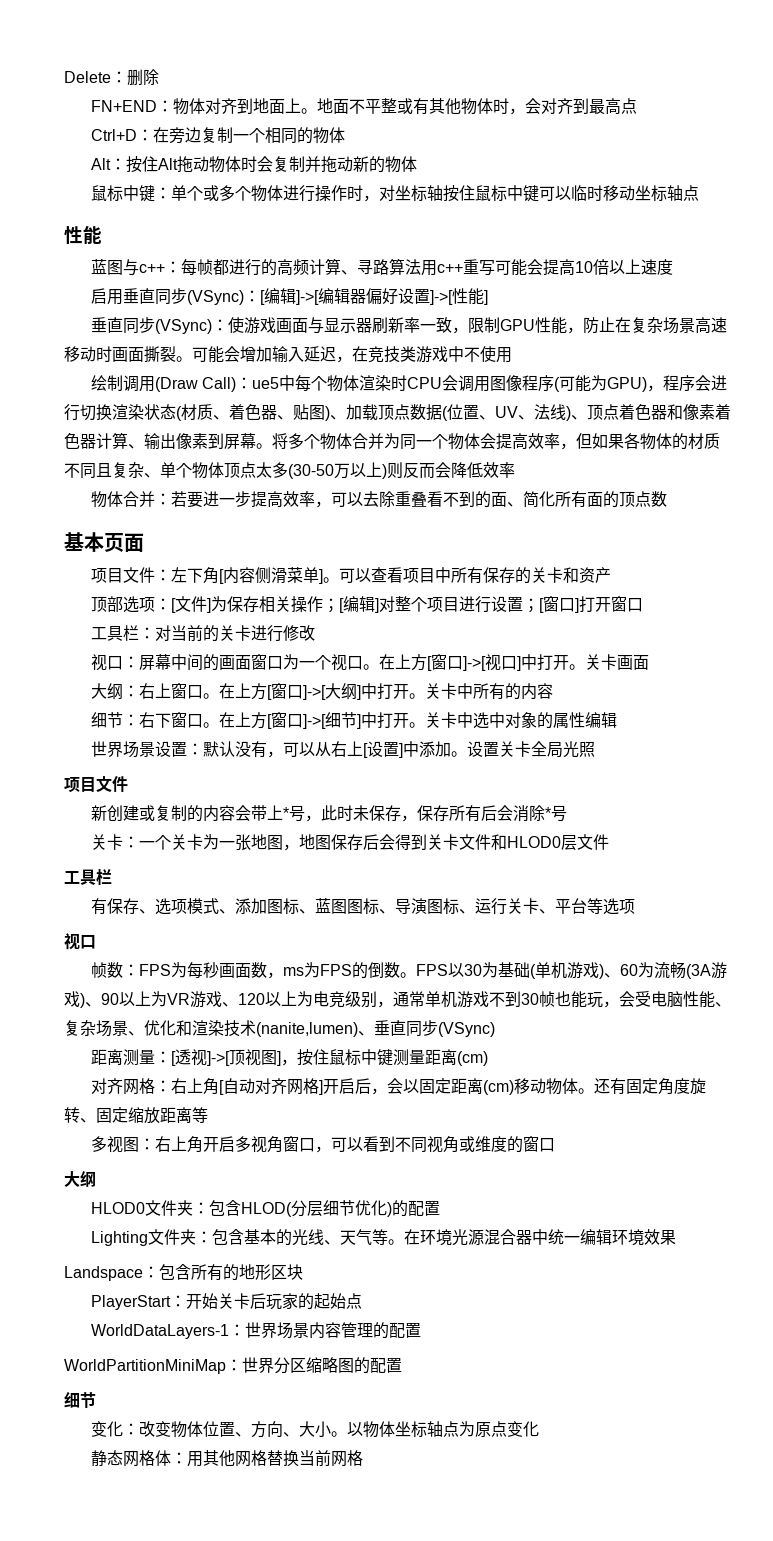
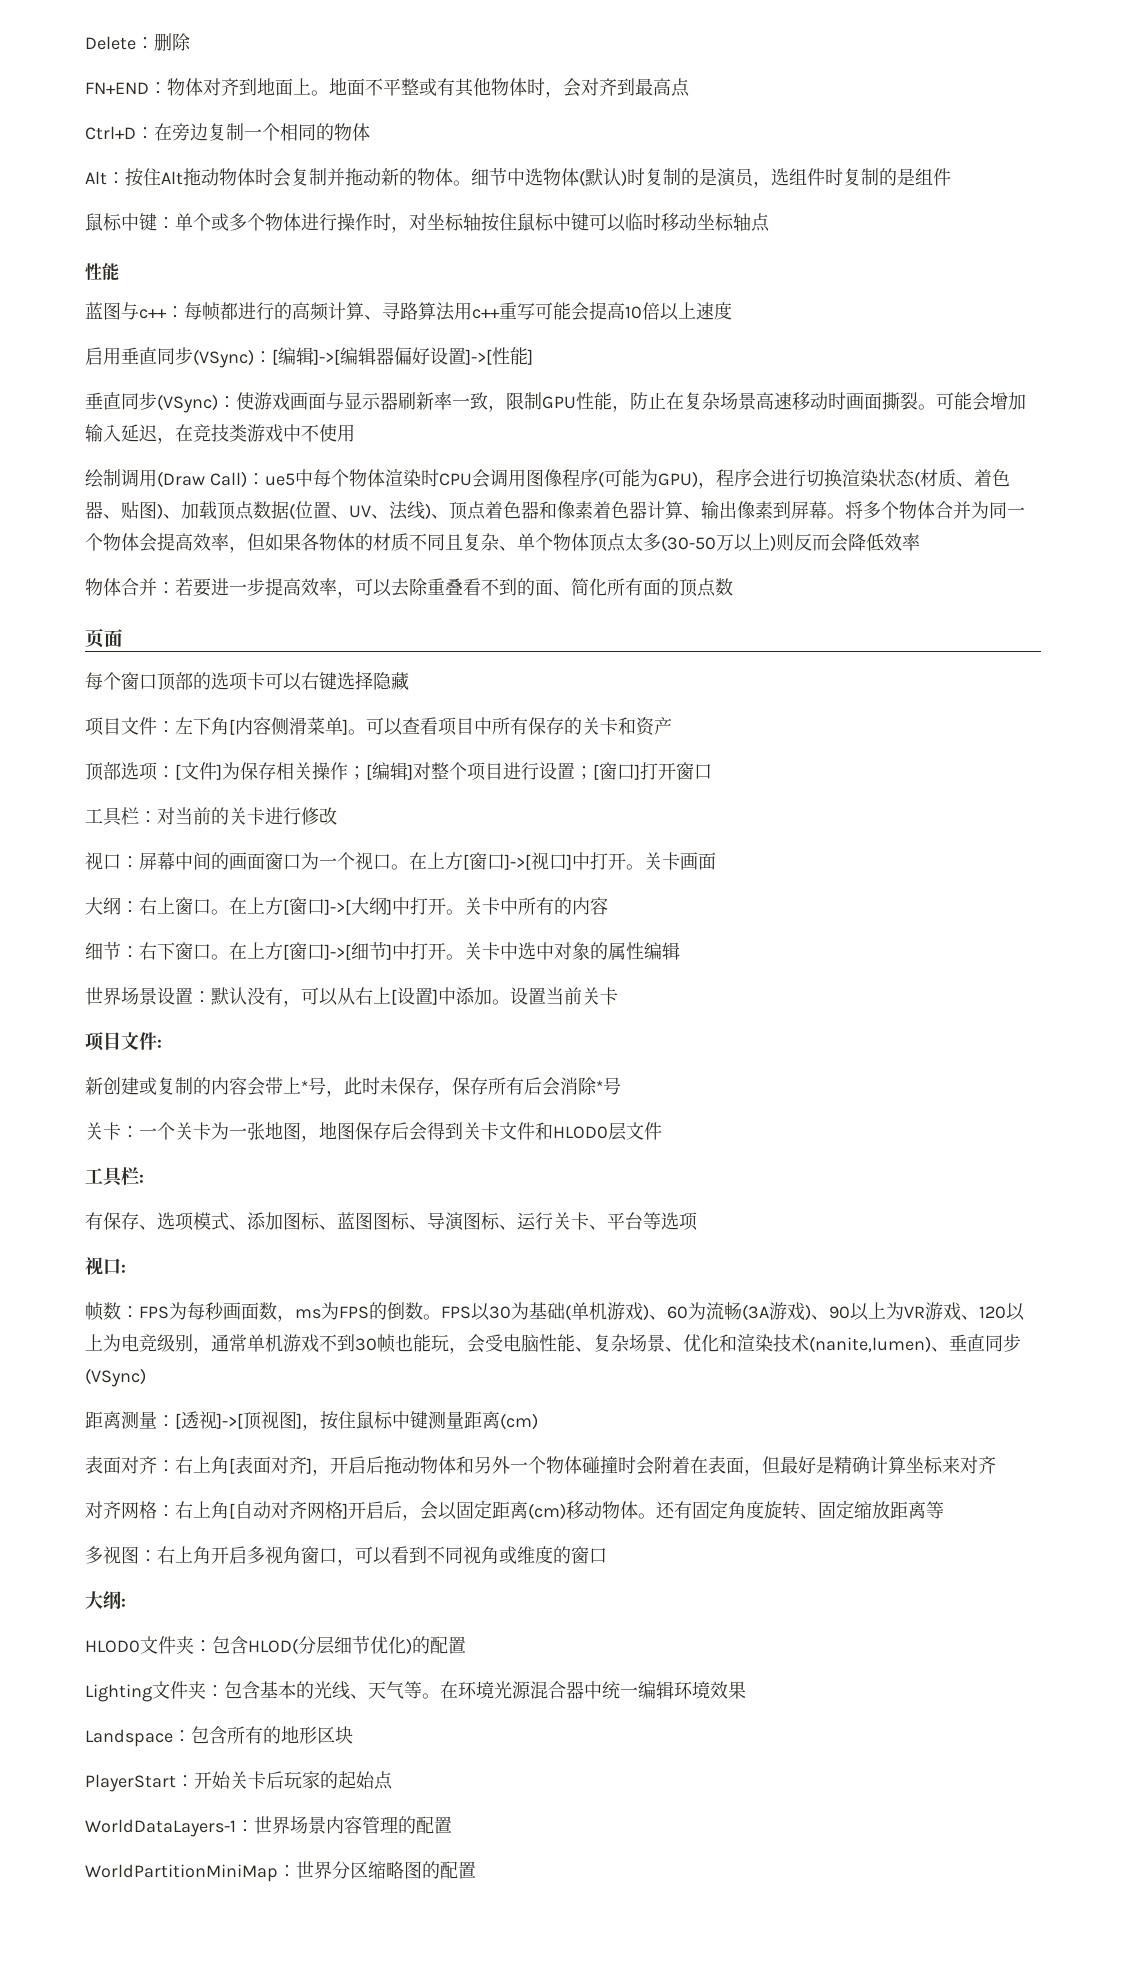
(417, 164) none -> [453,168,951,188] 。细节中选物体(默认)时复制的是演员，选组件时复制的是组件
[64,532,104,552] 基本 -> (733, 587) none
(144, 542) none -> [85,671,409,691] // 每个窗口顶部的选项卡可以右键选择隐藏
[498,741,595,758] [64,776,128,793] 关卡全局光照 // 项目文件 -> [546,987,618,1005] [85,1032,162,1051] 当前关卡 // 项目文件:
(112, 877) none -> [139,1174,144,1183] :
(96, 942) none -> [121,1264,126,1273] :
(488, 1058) none -> [85,1456,996,1476] // 表面对齐：右上角[表面对齐]，开启后拖动物体和另外一个物体碰撞时会附着在表面，但最好是精确计算坐标来对齐
(96, 1178) none -> [121,1598,126,1607] :
[64,1392,96,1408] [90,1421,539,1438] [90,1450,363,1467] // 细节 // 变化：改变物体位置、方向、大小。以物体坐标轴点为原点变化 // 静态网格体：用其他网格替换当前网格 -> (476, 1870) none

